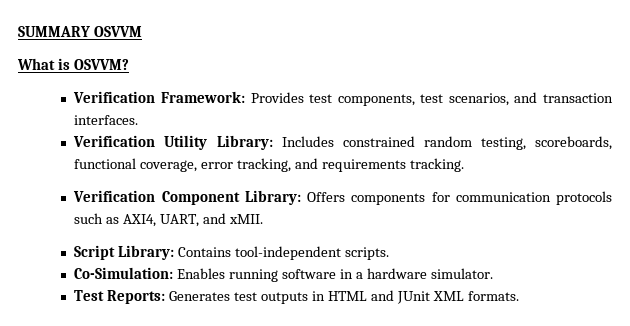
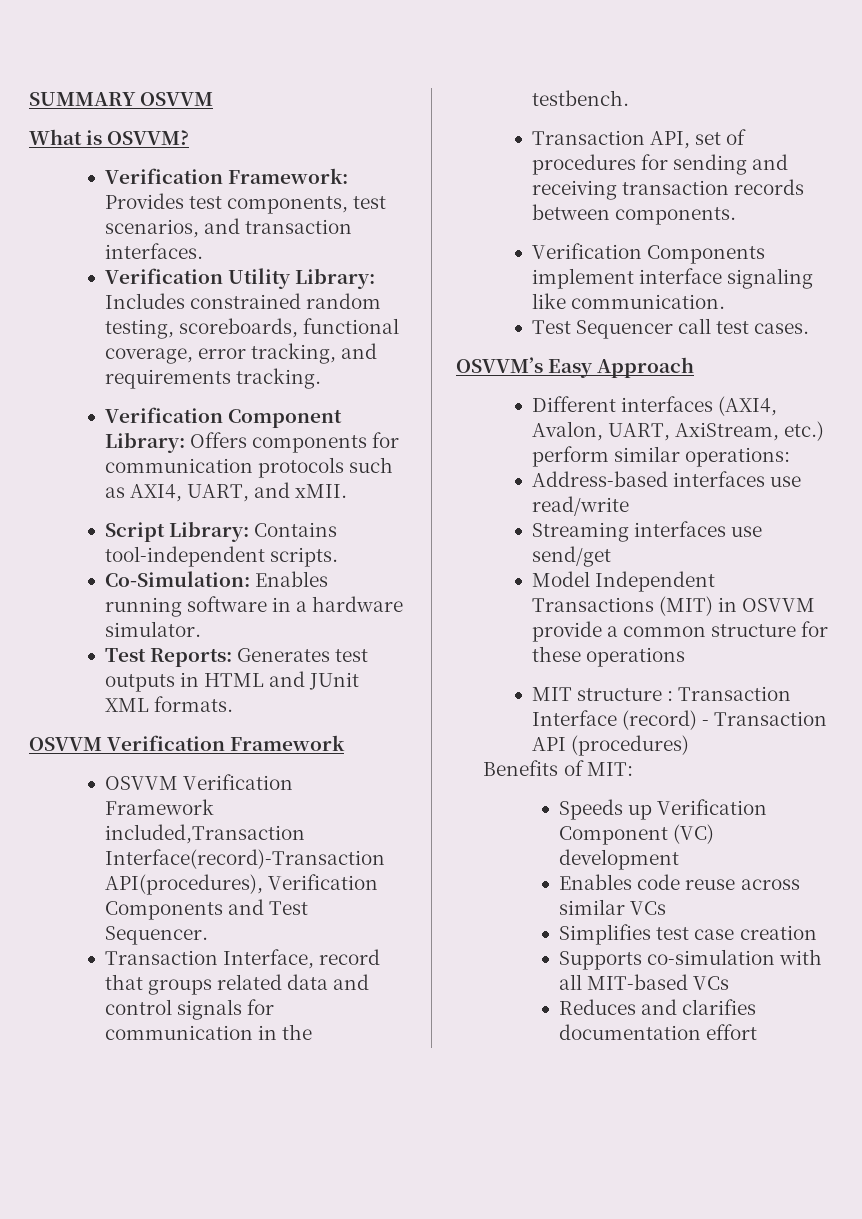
(519, 296) none -> [29,735,346,751] [104,774,293,790] [104,799,214,815] [104,824,305,844] [104,849,385,869] [104,874,378,895] [104,899,308,920] [104,926,208,945] [104,949,380,969] [104,974,370,995] [104,999,274,1020] [104,1024,312,1040] [531,90,629,106] [531,129,747,149] [531,154,789,175] [531,179,804,200] [531,204,736,225] [531,243,765,264] [531,268,813,289] [531,293,725,309] [531,318,810,339] [456,357,695,378] [531,396,777,416] [531,421,825,441] [531,446,790,467] [531,471,801,487] [531,496,629,516] [531,521,762,542] [531,546,611,567] [531,571,715,592] [531,596,816,616] [531,621,829,642] [531,646,685,667] [531,686,792,701] [531,710,828,730] [531,735,689,756] [483,760,633,776] [559,799,768,820] [559,824,715,845] [559,849,680,870] [559,874,800,890] [559,899,667,915] [559,924,817,945] [559,949,823,970] [559,974,730,990] [559,999,757,1015] [559,1024,758,1040] // OSVVM Verification Framework // OSVVM Verification Framework included,Transaction Interface(record)-Transaction API(procedures), Verification Components and Test Sequencer. // Transaction Interface, record that groups related data and control signals for communication in the testbench. // Transaction API, set of procedures for sending and receiving transaction records between components. // Verification Components implement interface signaling like communication. // Test Sequencer call test cases. // OSVVM’s Easy Approach // Different interfaces (AXI4, Avalon, UART, AxiStream, etc.) perform similar operations: // Address-based interfaces use read/write // Streaming interfaces use send/get // Model Independent Transactions (MIT) in OSVVM provide a common structure for these operations // MIT structure : Transaction Interface (record) - Transaction API (procedures) // Benefits of MIT: // Speeds up Verification Component (VC) development // Enables code reuse across similar VCs // Simplifies test case creation // Supports co-simulation with all MIT-based VCs // Reduces and clarifies documentation effort

